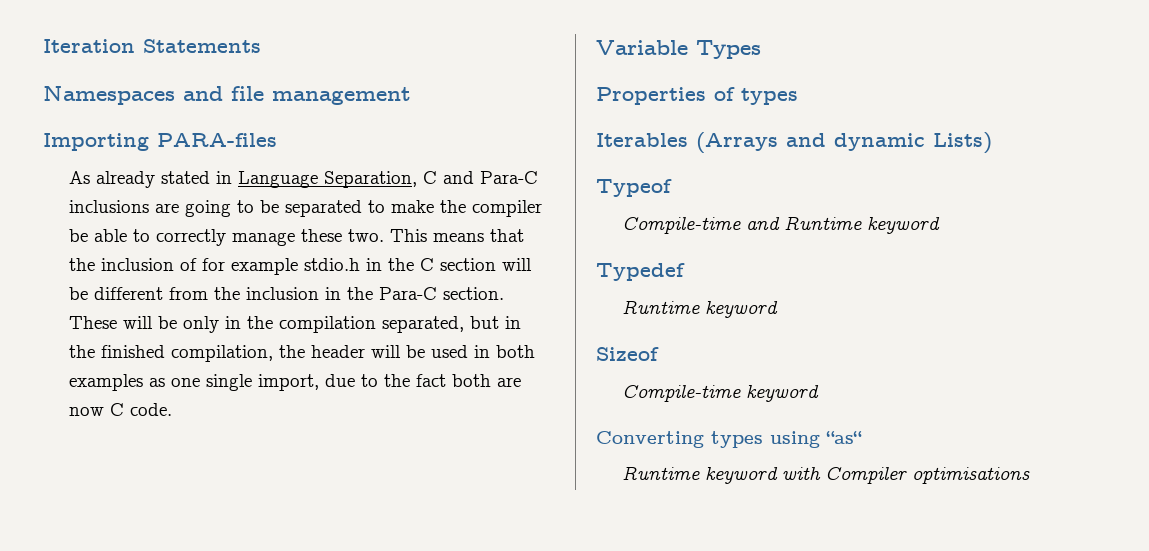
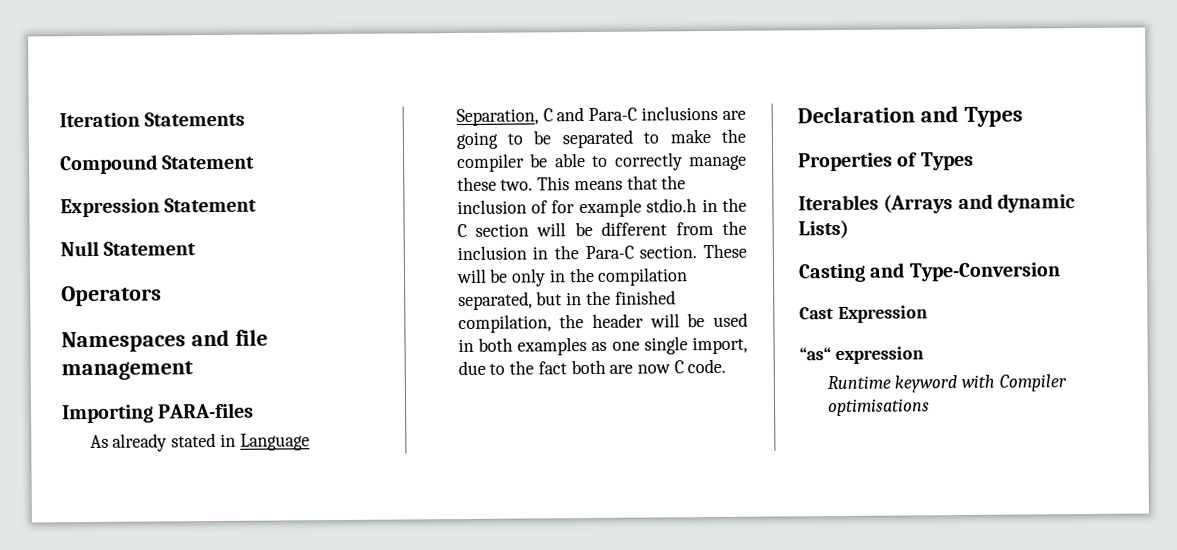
(261, 46) none -> [60,154,256,175] [60,197,258,218] [60,240,197,257] [61,285,162,307] // Compound Statement // Expression Statement // Null Statement // Operators
[596,40,688,55] Variable -> [797,106,959,124] Declaration and
[741,88,798,105] types -> [920,151,974,171] Types
[596,179,672,197] [622,216,941,234] [596,263,685,281] [622,300,779,318] [596,347,659,361] [622,385,820,402] [596,431,820,448] Typeof // Compile-time and Runtime keyword // Typedef // Runtime keyword // Sizeof // Compile-time keyword // Converting types using -> [798,262,1061,283] [799,305,928,324] Casting and Type-Conversion // Cast Expression //
(862, 437) none -> [834,346,924,365] expression

